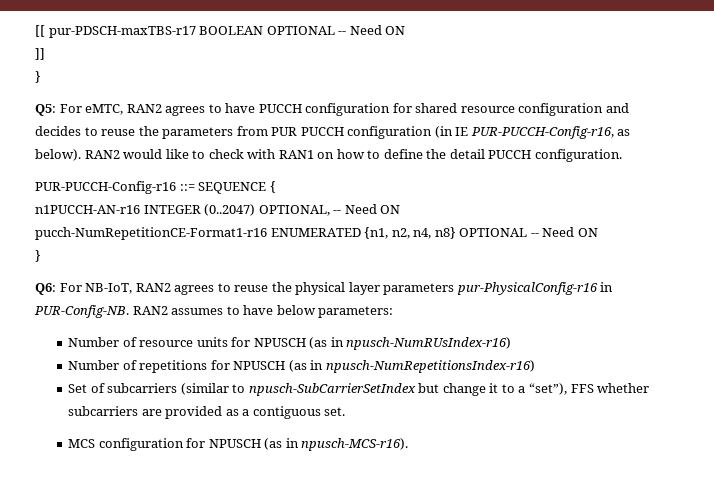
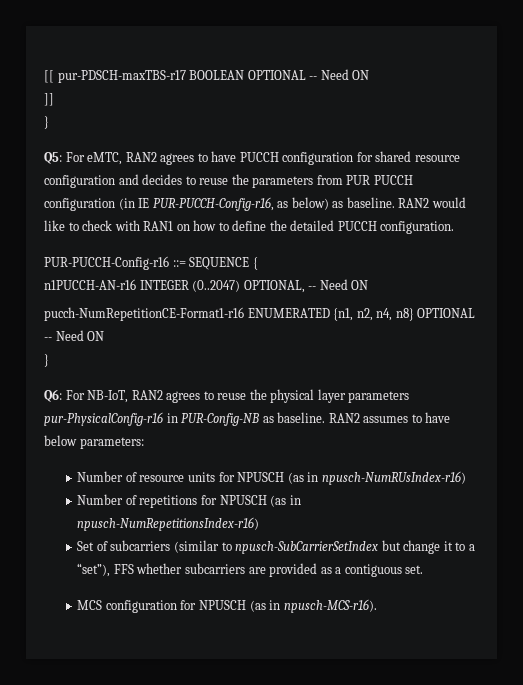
[35,149,81,161] below). -> [291,197,395,210] below) as baseline.
[449,149,485,159] detail -> [290,220,335,231] detailed
[34,305,129,318] PUR-Config-NB. -> [181,412,326,426] PUR-Config-NB as baseline.

